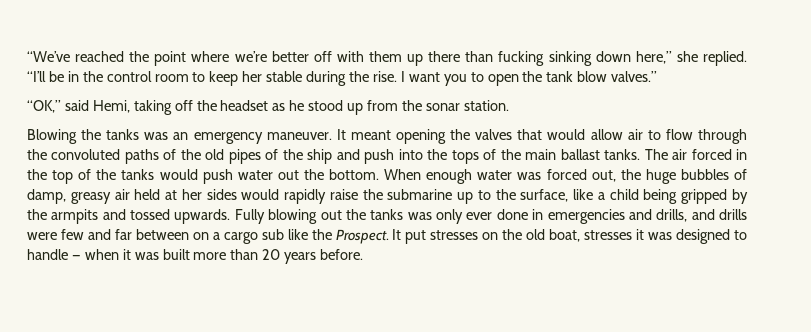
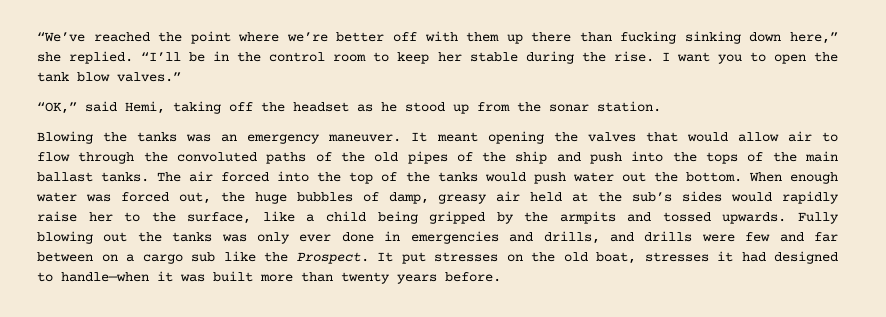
[736,149,748,160] in -> [277,171,310,182] into
[181,189,202,200] her -> [598,192,673,202] the sub’s
[362,189,474,204] the submarine up -> [88,212,113,222] her
[648,232,673,240] was -> [741,252,766,262] had
[27,249,119,260] handle — when -> [61,272,149,282] handle—when
[262,249,281,260] 20 -> [341,272,390,284] twenty

